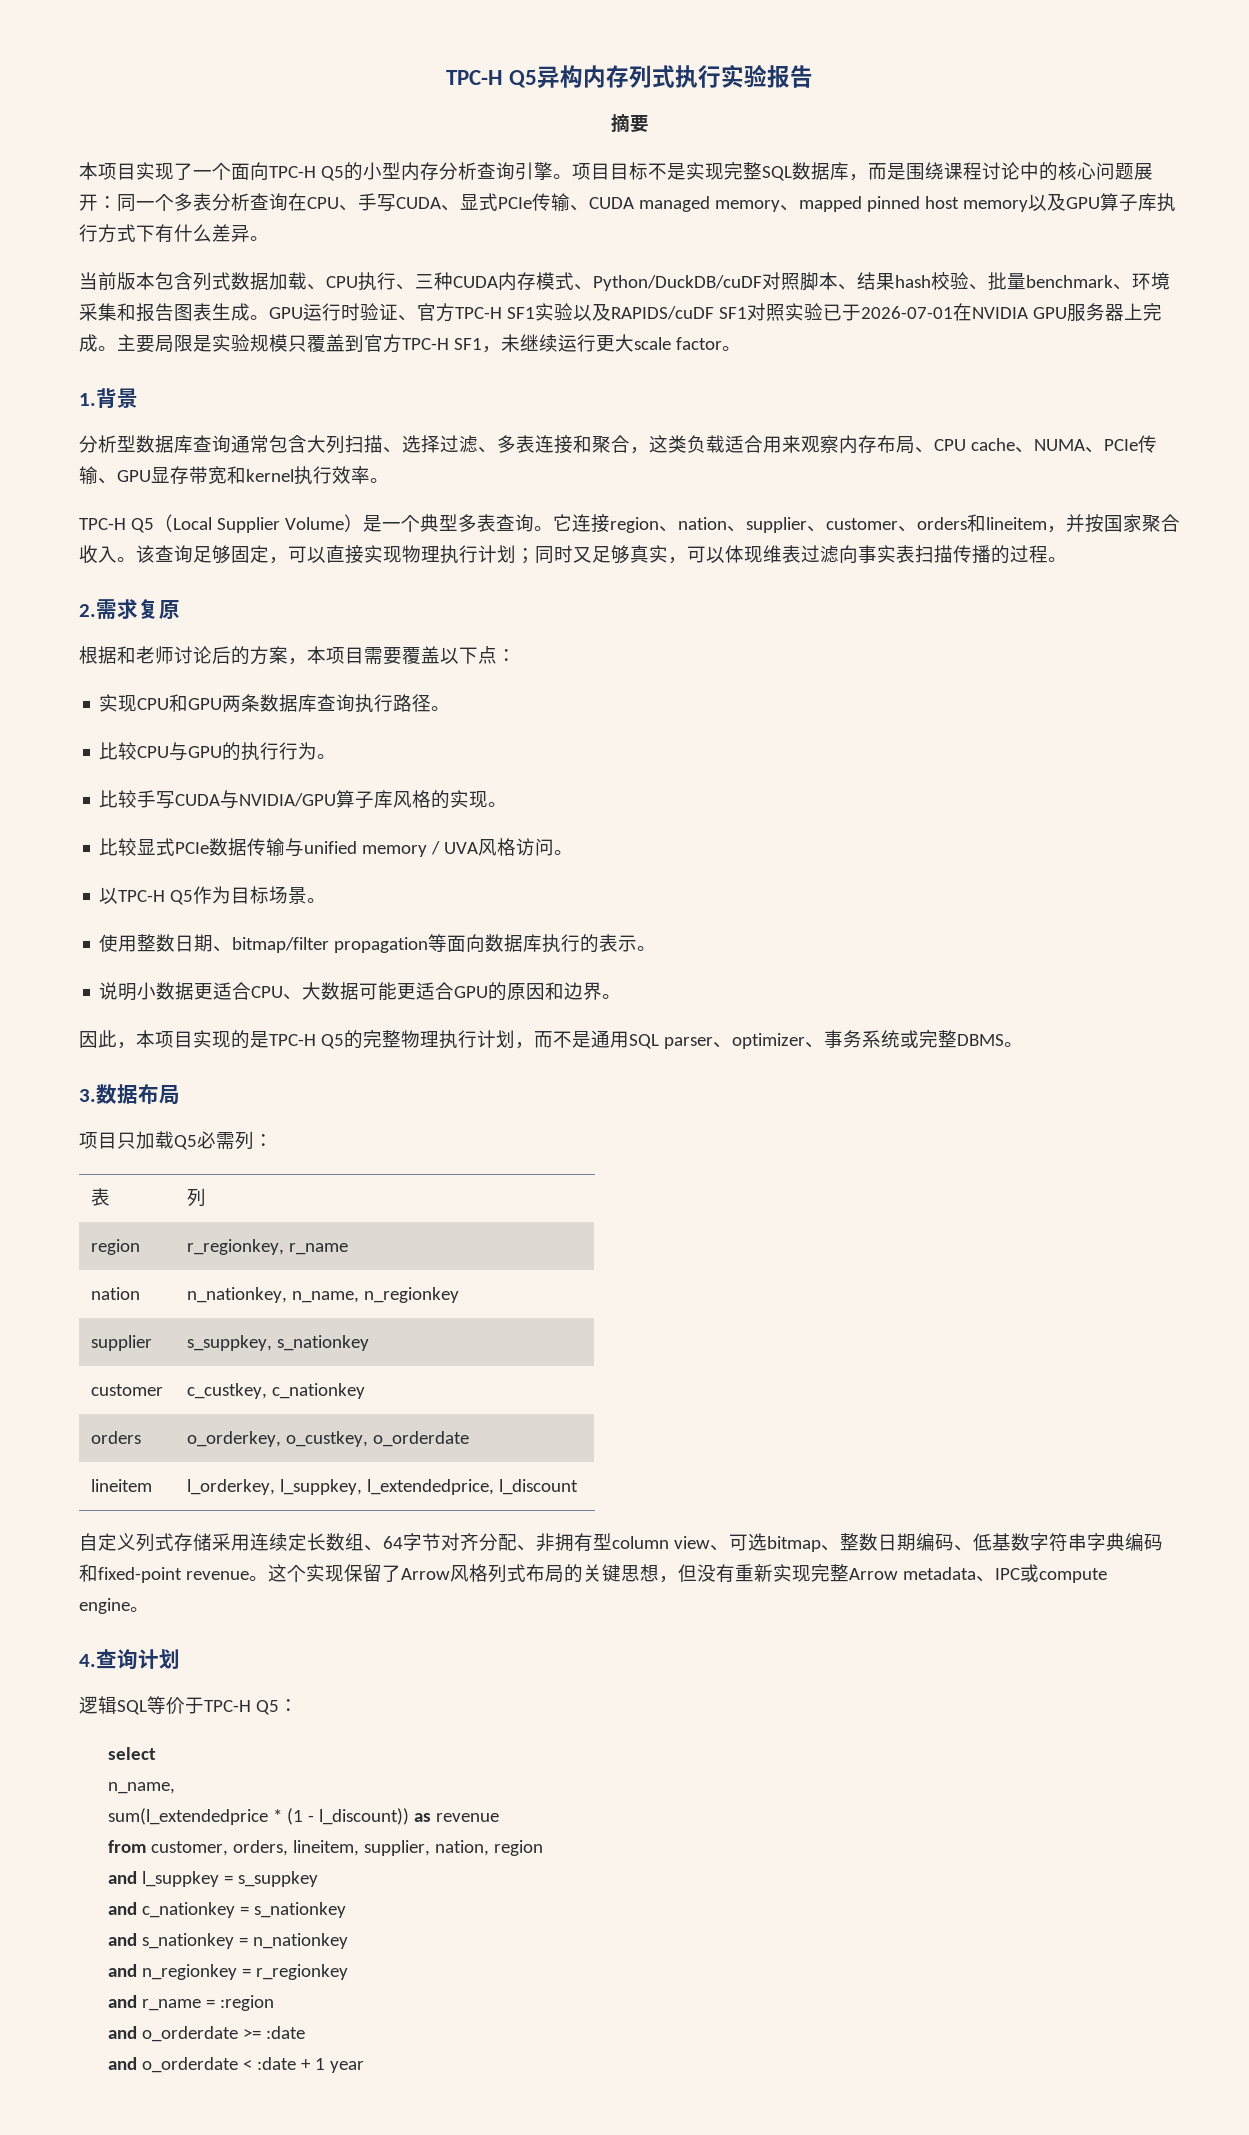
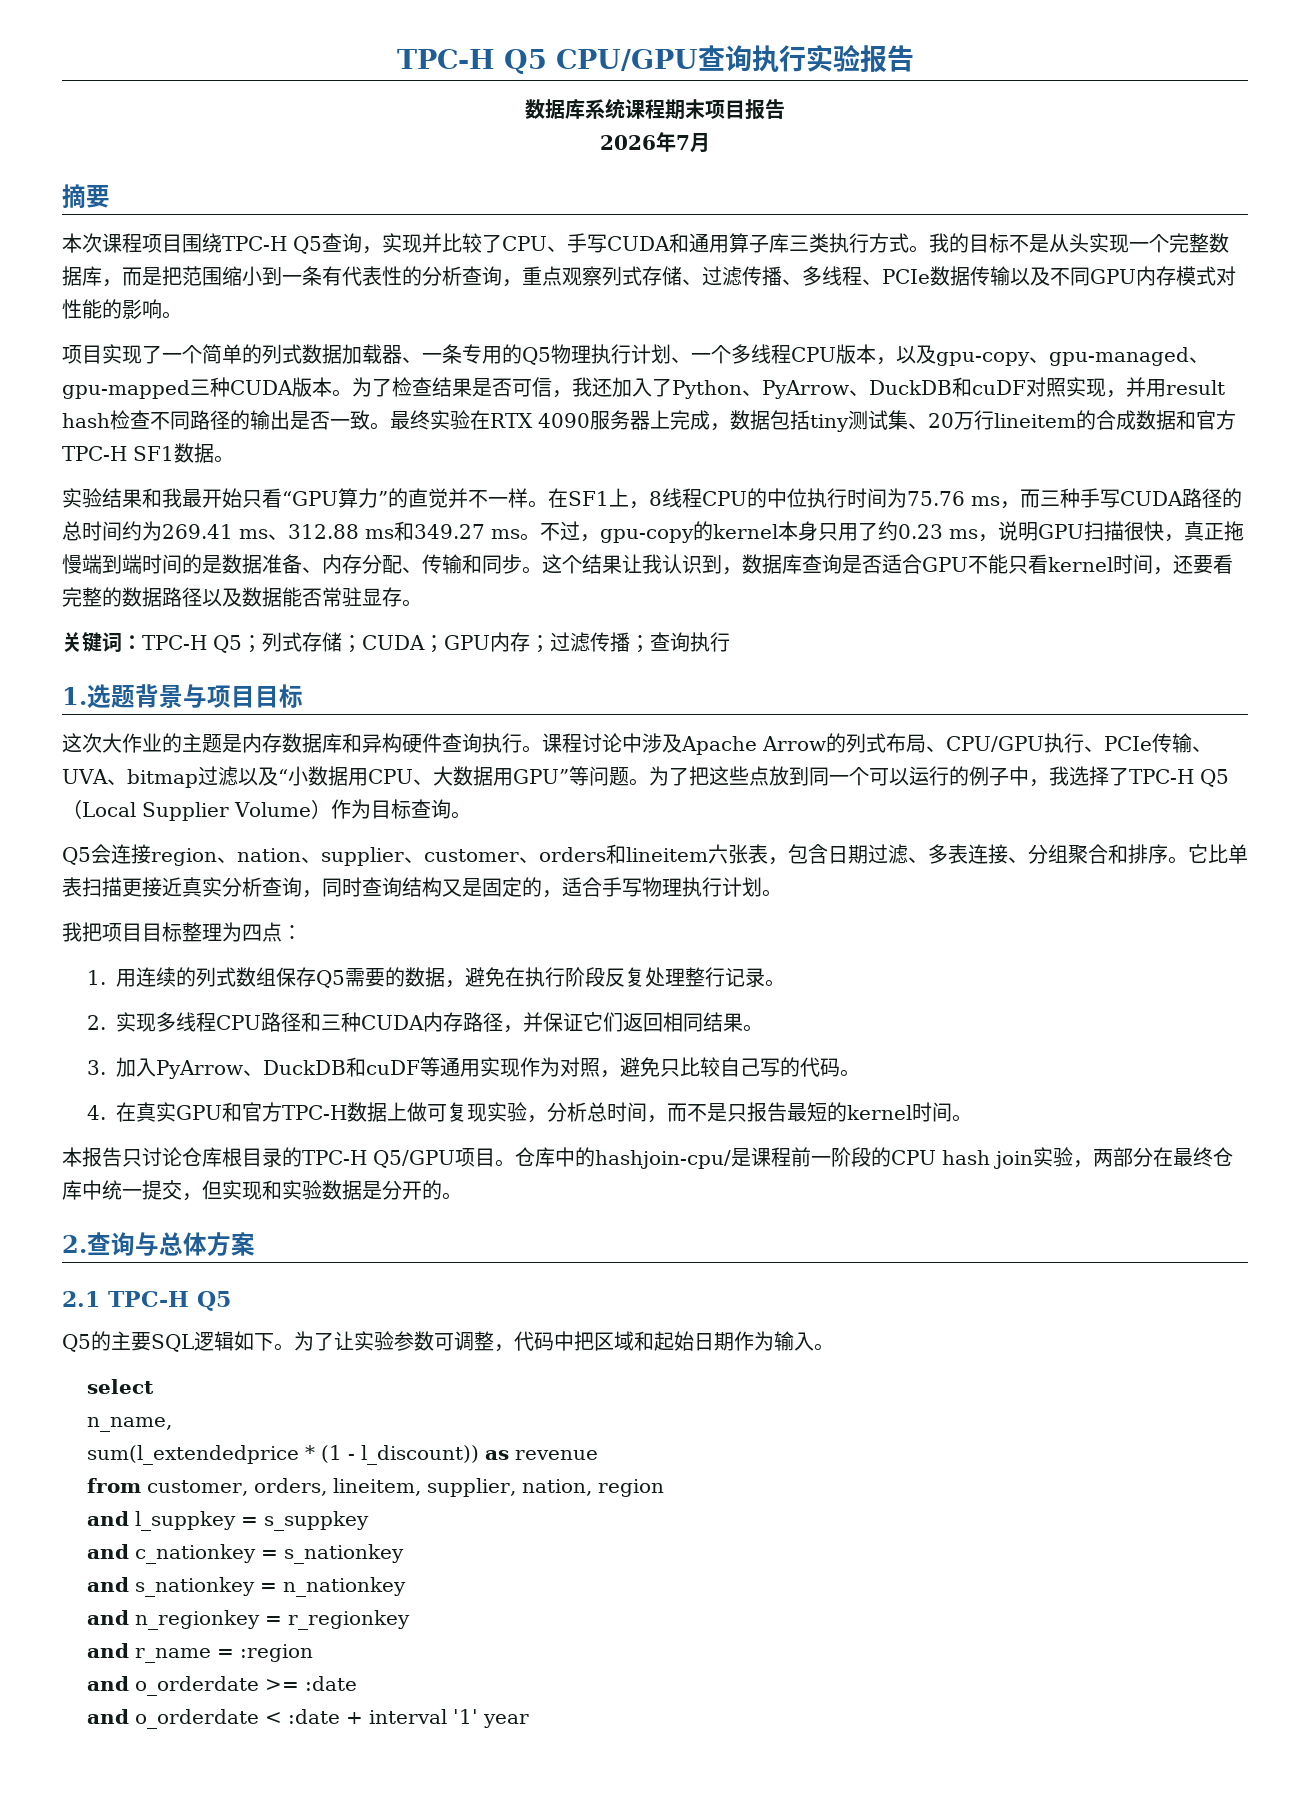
[445,65,676,89] TPC-H Q5异构内存列式 -> [396,45,752,74] TPC-H Q5 CPU/GPU查询
[610,114,649,132] [79,162,1153,181] [79,193,1176,212] [79,224,269,243] [79,272,1170,291] [79,303,1162,322] [79,334,741,353] [79,388,138,409] [79,435,1157,454] [79,466,389,485] 摘要 // 本项目实现了一个面向TPC-H Q5的小型内存分析查询引擎。项目目标不是实现完整SQL数据库，而是围绕课程讨论中的核心问题展开：同一个多表分析查询在CPU、手写CUDA、显式PCIe传输、CUDA managed memory、mapped pinned host memory以及GPU算子库执行方式下有什么差异。 // 当前版本包含列式数据加载、CPU执行、三种CUDA内存模式、Python/DuckDB/cuDF对照脚本、结果hash校验、批量benchmark、环境采集和报告图表生成。GPU运行时验证、官方TPC-H SF1实验以及RAPIDS/cuDF SF1对照实验已于2026-07-01在NVIDIA GPU服务器上完成。主要局限是实验规模只覆盖到官方TPC-H SF1，未继续运行更大scale factor。 // 1.背景 // 分析型数据库查询通常包含大列扫描、选择过滤、多表连接和聚合，这类负载适合用来观察内存布局、CPU cache、NUMA、PCIe传输、GPU显存带宽和kernel执行效率。 // -> [525,98,785,120] [600,132,710,153] [62,184,110,208] [62,233,1229,254] [62,266,1236,287] [62,299,182,319] [62,344,1209,366] [62,377,1225,399] [62,410,1236,432] [62,443,234,463] [62,488,1242,509] [62,521,1244,543] [62,554,1233,575] [62,587,422,607] [62,632,730,653] [62,684,303,709] [62,733,1212,755] [62,766,1129,788] 数据库系统课程期末项目报告 // 2026年7月 // 摘要 // 本次课程项目围绕TPC-H Q5查询，实现并比较了CPU、手写CUDA和通用算子库三类执行方式。我的目标不是从头实现一个完整数据库，而是把范围缩小到一条有代表性的分析查询，重点观察列式存储、过滤传播、多线程、PCIe数据传输以及不同GPU内存模式对性能的影响。 // 项目实现了一个简单的列式数据加载器、一条专用的Q5物理执行计划、一个多线程CPU版本，以及gpu-copy、gpu-managed、gpu-mapped三种CUDA版本。为了检查结果是否可信，我还加入了Python、PyArrow、DuckDB和cuDF对照实现，并用result hash检查不同路径的输出是否一致。最终实验在RTX 4090服务器上完成，数据包括tiny测试集、20万行lineitem的合成数据和官方TPC-H SF1数据。 // 实验结果和我最开始只看“GPU算力”的直觉并不一样。在SF1上，8线程CPU的中位执行时间为75.76 ms，而三种手写CUDA路径的总时间约为269.41 ms、312.88 ms和349.27 ms。不过，gpu-copy的kernel本身只用了约0.23 ms，说明GPU扫描很快，真正拖慢端到端时间的是数据准备、内存分配、传输和同步。这个结果让我认识到，数据库查询是否适合GPU不能只看kernel时间，还要看完整的数据路径以及数据能否常驻显存。 // 关键词：TPC-H Q5；列式存储；CUDA；GPU内存；过滤传播；查询执行 // 1.选题背景与项目目标 // 这次大作业的主题是内存数据库和异构硬件查询执行。课程讨论中涉及Apache Arrow的列式布局、CPU/GPU执行、PCIe传输、UVA、bitmap过滤以及“小数据用CPU、大数据用GPU”等问题。为了把这些点放到同一个可以运行的例子中，我选择了
[362,514,496,532] 是一个典型多表 -> [330,799,411,819] 作为目标
[552,514,572,531] 它 -> [62,844,111,865] // Q5会
[1046,514,1180,533] [79,545,1067,564] [79,599,180,620] [79,646,516,665] [99,694,451,713] [99,742,337,761] [99,790,508,809] [99,838,574,857] [99,886,327,905] [99,934,657,953] [99,982,622,1001] [79,1030,1023,1049] [79,1084,180,1105] [79,1131,273,1150] [90,1188,110,1206] [186,1188,206,1207] [90,1239,140,1255] [186,1239,348,1255] [90,1287,140,1300] [186,1287,459,1303] [90,1335,152,1351] [186,1335,369,1351] [90,1384,163,1396] [186,1383,365,1399] [90,1431,141,1444] [186,1431,469,1447] [90,1479,152,1492] [186,1479,578,1495] [79,1533,1163,1552] [79,1564,1107,1583] [79,1598,149,1614] [79,1649,180,1670] [79,1696,298,1715] ，并按国家聚合收入。该查询足够固定，可以直接实现物理执行计划；同时又足够真实，可以体现维表过滤向事实表扫描传播的过程。 // 2.需求复原 // 根据和老师讨论后的方案，本项目需要覆盖以下点： // 实现CPU和GPU两条数据库查询执行路径。 // 比较CPU与GPU的执行行为。 // 比较手写CUDA与NVIDIA/GPU算子库风格的实现。 // 比较显式PCIe数据传输与unified memory / UVA风格访问。 // 以TPC-H Q5作为目标场景。 // 使用整数日期、bitmap/filter propagation等面向数据库执行的表示。 // 说明小数据更适合CPU、大数据可能更适合GPU的原因和边界。 // 因此，本项目实现的是TPC-H Q5的完整物理执行计划，而不是通用SQL parser、optimizer、事务系统或完整DBMS。 // 3.数据布局 // 项目只加载Q5必需列： // 表 | 列 // region | r_regionkey, r_name // nation | n_nationkey, n_name, n_regionkey // supplier | s_suppkey, s_nationkey // customer | c_custkey, c_nationkey // orders | o_orderkey, o_custkey, o_orderdate // lineitem | l_orderkey, l_suppkey, l_extendedprice, l_discount // 自定义列式存储采用连续定长数组、64字节对齐分配、非拥有型column view、可选bitmap、整数日期编码、低基数字符串字典编码和fixed-point revenue。这个实现保留了Arrow风格列式布局的关键思想，但没有重新实现完整Arrow metadata、IPC或compute engine。 // 4.查询计划 // 逻辑SQL等价于TPC-H Q5： -> [708,844,1248,865] [62,877,782,898] [62,922,302,942] [86,967,785,988] [86,1012,763,1033] [86,1057,860,1079] [86,1102,972,1123] [62,1147,1233,1169] [62,1180,462,1201] [62,1232,255,1256] [62,1291,231,1311] [62,1331,834,1352] 六张表，包含日期过滤、多表连接、分组聚合和排序。它比单表扫描更接近真实分析查询，同时查询结构又是固定的，适合手写物理执行计划。 // 我把项目目标整理为四点： // 1.用连续的列式数组保存Q5需要的数据，避免在执行阶段反复处理整行记录。 // 2.实现多线程CPU路径和三种CUDA内存路径，并保证它们返回相同结果。 // 3.加入PyArrow、DuckDB和cuDF等通用实现作为对照，避免只比较自己写的代码。 // 4.在真实GPU和官方TPC-H数据上做可复现实验，分析总时间，而不是只报告最短的kernel时间。 // 本报告只讨论仓库根目录的TPC-H Q5/GPU项目。仓库中的hashjoin-cpu/是课程前一阶段的CPU hash join实验，两部分在最终仓库中统一提交，但实现和实验数据是分开的。 // 2.查询与总体方案 // 2.1 TPC-H Q5 // Q5的主要SQL逻辑如下。为了让实验参数可调整，代码中把区域和起始日期作为输入。
[314,2058,325,2070] 1 -> [368,1709,478,1724] interval '1'

